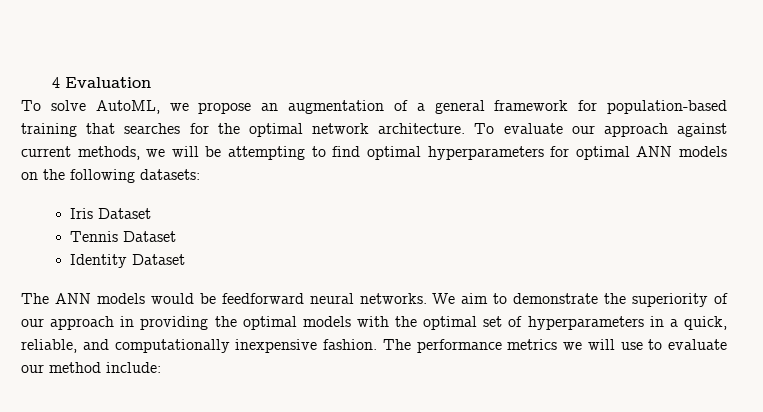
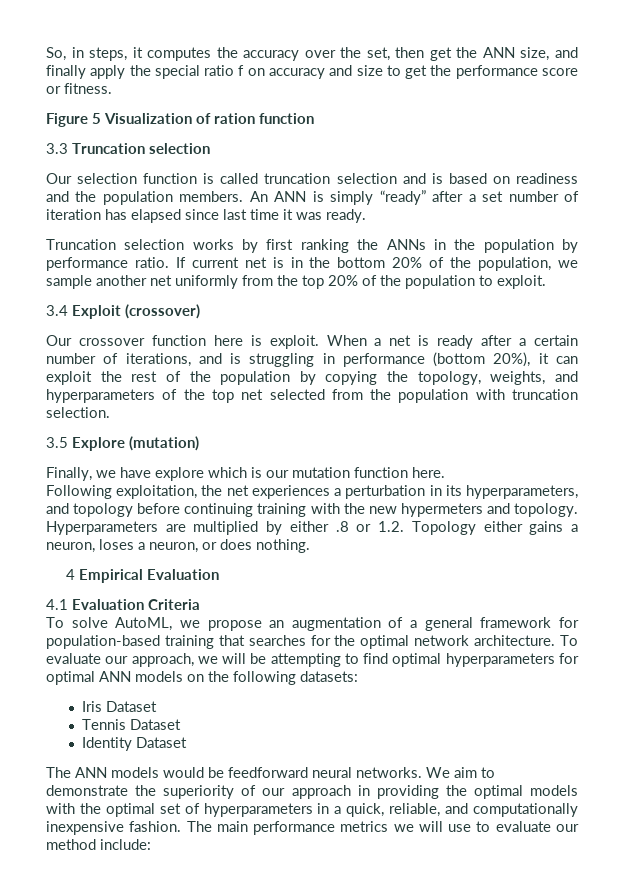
[52,77,152,88] 4 Evaluation -> [46,47,579,61] [46,65,578,79] [46,83,112,94] [46,113,314,127] [46,143,210,154] [46,173,578,184] [46,190,579,205] [46,209,366,223] [46,239,579,253] [46,257,578,271] [46,275,546,289] [46,304,200,319] [46,335,578,349] [46,352,578,367] [46,371,578,385] [46,389,579,403] [46,407,110,418] [46,436,199,451] [46,467,445,481] [46,485,578,499] [46,503,579,517] [46,521,579,535] [46,539,310,553] [66,569,220,583] [46,599,200,610] So, in steps, it computes the accuracy over the set, then get the ANN size, and finally apply the special ratio f on accuracy and size to get the performance score or fitness. // Figure 5 Visualization of ration function // 3.3 Truncation selection // Our selection function is called truncation selection and is based on readiness and the population members. An ANN is simply “ready” after a set number of iteration has elapsed since last time it was ready. // Truncation selection works by first ranking the ANNs in the population by performance ratio. If current net is in the bottom 20% of the population, we sample another net uniformly from the top 20% of the population to exploit. // 3.4 Exploit (crossover) // Our crossover function here is exploit. When a net is ready after a certain number of iterations, and is struggling in performance (bottom 20%), it can exploit the rest of the population by copying the topology, weights, and hyperparameters of the top net selected from the population with truncation selection. // 3.5 Explore (mutation) // Finally, we have explore which is our mutation function here. // Following exploitation, the net experiences a perturbation in its hyperparameters, and topology before continuing training with the new hypermeters and topology. Hyperparameters are multiplied by either .8 or 1.2. Topology either gains a neuron, loses a neuron, or does nothing. // 4 Empirical Evaluation // 4.1 Evaluation Criteria
[603,123,727,137] [21,146,140,160] approach against current methods, -> [131,653,194,667] approach,
(411, 344) none -> [216,821,248,832] main

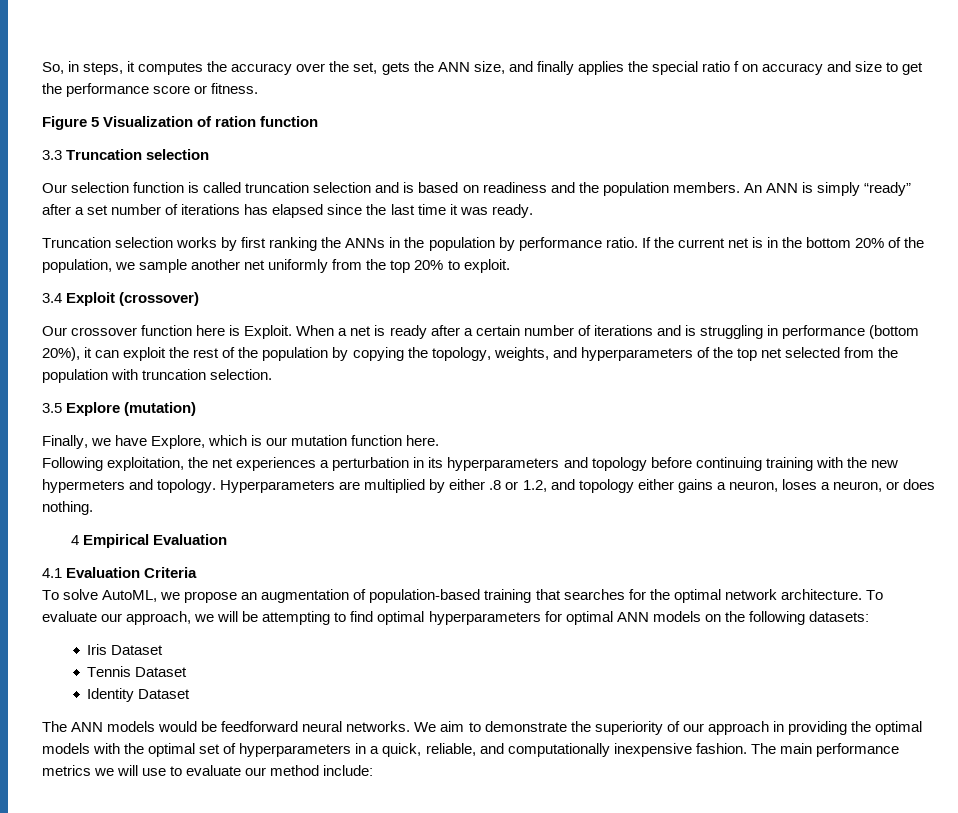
[395,47,452,61] then get -> [381,62,410,75] gets
[90,65,126,79] apply -> [577,61,624,75] applies
[46,209,101,220] iteration -> [181,204,241,215] iterations
(219, 214) none -> [366,204,387,215] the
(186, 262) none -> [653,237,674,248] the
[362,275,475,289] of the population -> (444, 265) none
[269,335,319,349] exploit. -> [244,325,293,339] Exploit.
[125,353,191,367] iterations, -> [593,325,653,336] iterations
[155,467,204,481] explore -> [151,435,206,449] Explore,
[466,485,578,499] hyperparameters, -> [447,457,560,471] hyperparameters
[378,521,476,535] 1.2. Topology -> [522,479,634,493] 1.2, and topology
[410,617,579,631] a general framework for -> (367, 594) none

